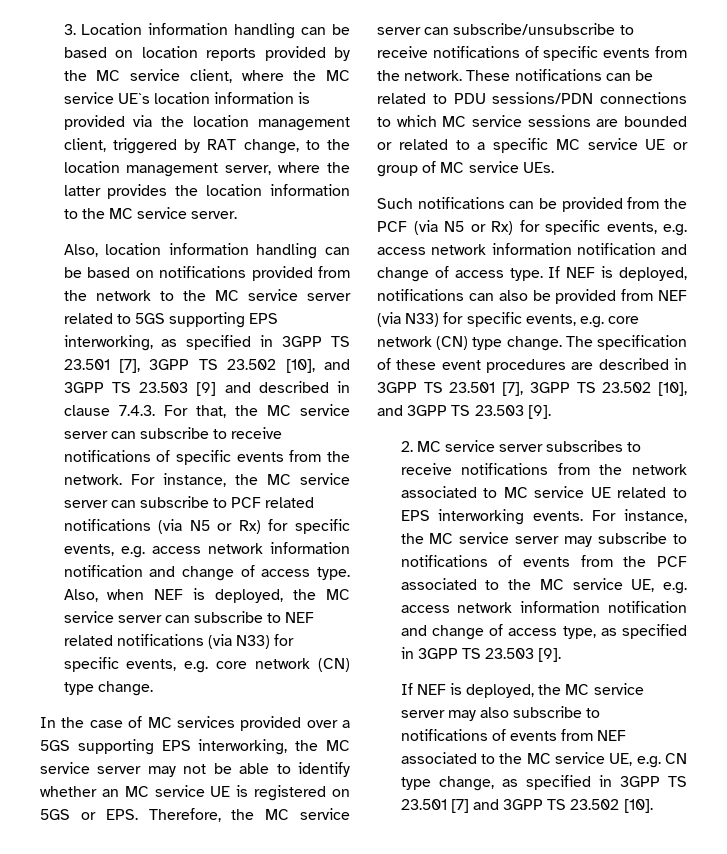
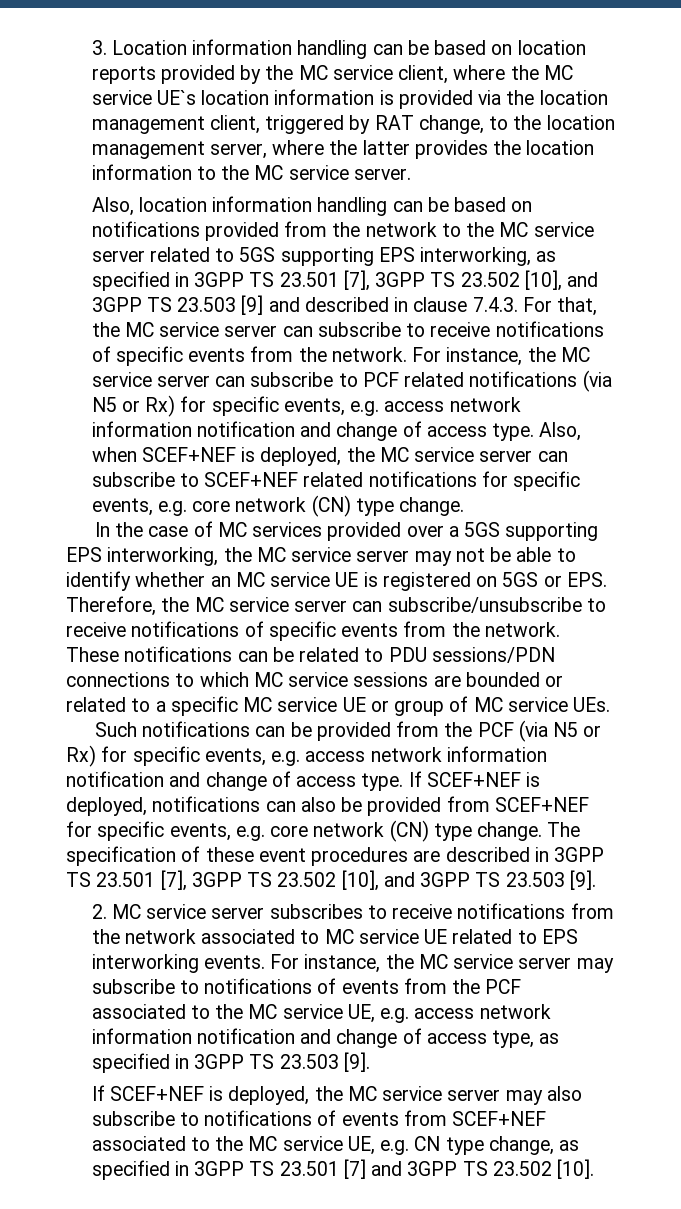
[154,589,184,600] NEF -> [141,447,236,462] SCEF+NEF
[285,612,315,623] [63,634,271,649] NEF related notifications (via N33) -> [204,471,477,487] SCEF+NEF related notifications
[566,267,596,278] NEF -> [426,772,521,787] SCEF+NEF
[658,290,687,301] [377,312,440,327] NEF (via N33) -> [494,797,589,812] SCEF+NEF
[416,684,446,695] NEF -> [109,1086,204,1101] SCEF+NEF
[597,730,627,741] NEF -> [452,1111,547,1126] SCEF+NEF

